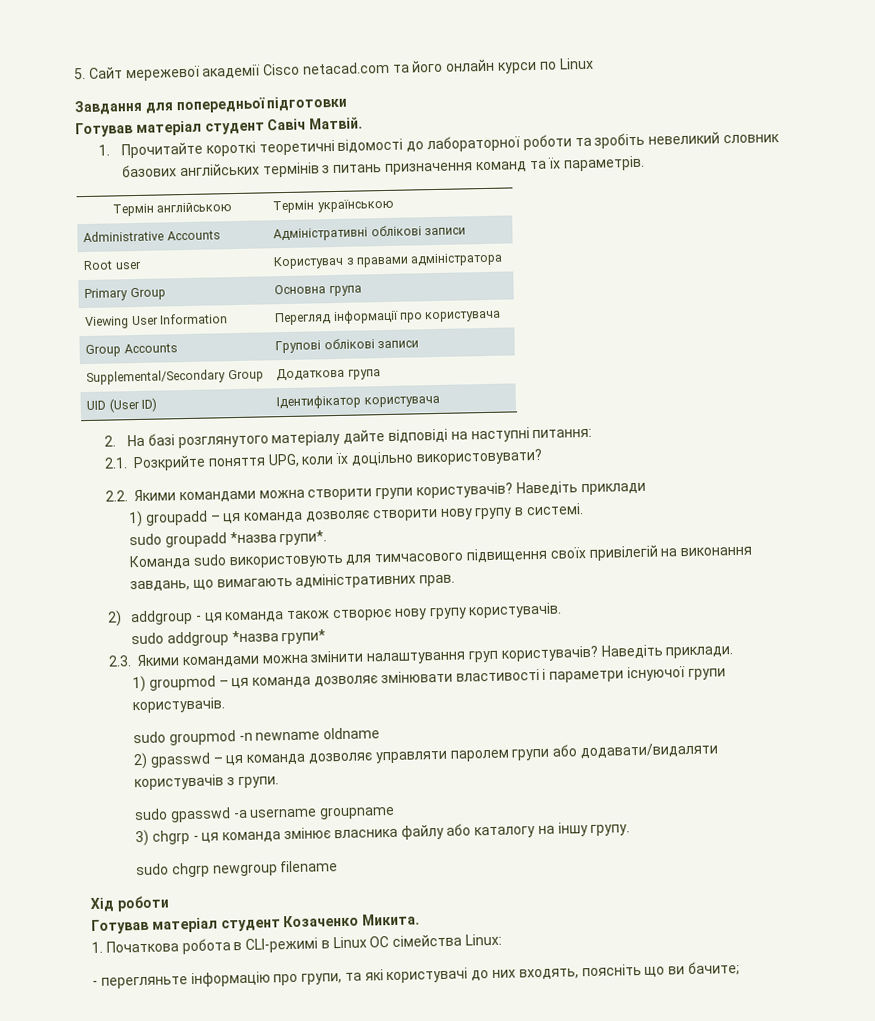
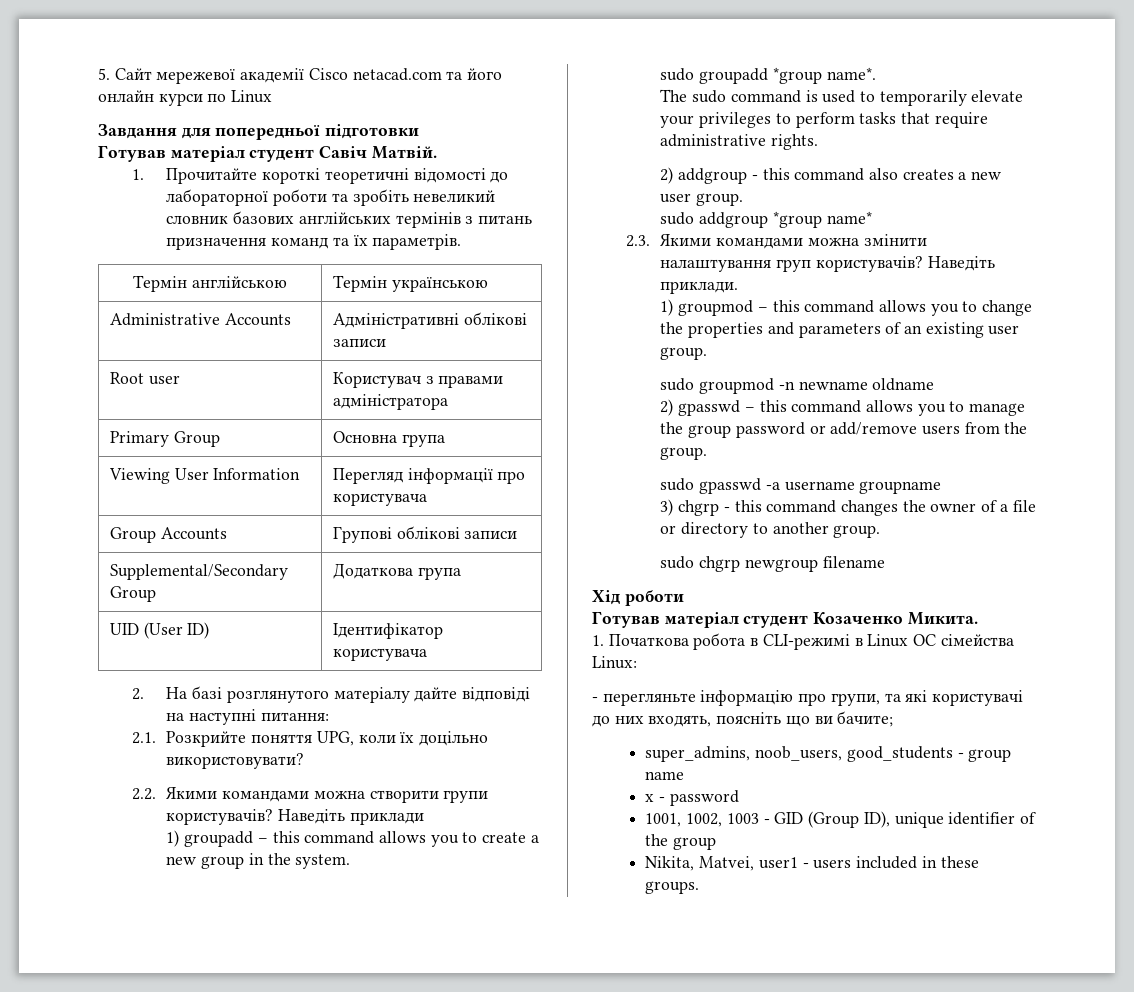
[223,503,584,524] [129,530,328,548] [129,544,753,570] [130,572,456,592] [107,602,563,627] ця команда дозволяє створити нову групу в системі. // sudo groupadd *назва групи*. // Команда sudo використовують для тимчасового підвищення своїх привілегій на виконання завдань, що вимагають адміністративних прав. // 2) addgroup - ця команда також створює нову групу користувачів. -> [272,831,539,847] [166,853,351,869] [660,67,876,84] [660,89,1024,106] [660,112,988,128] [660,134,819,150] [660,167,1002,184] [660,193,744,206] this command allows you to create a new group in the system. // sudo groupadd *group name*. // The sudo command is used to temporarily elevate your privileges to perform tasks that require administrative rights. // 2) addgroup - this command also creates a new user group.
[231,629,327,645] *назва групи* -> [772,211,872,228] *group name*
[231,666,726,689] [132,697,226,714] ця команда дозволяє змінювати властивості і параметри існуючої групи користувачів. -> [772,300,1033,316] [660,322,1020,338] [660,347,708,360] this command allows you to change the properties and parameters of an existing user group.
[225,742,718,766] [134,774,279,791] ця команда дозволяє управляти паролем групи або додавати/видаляти користувачів з групи. -> [759,400,1026,416] [660,422,1028,438] [660,447,708,460] this command allows you to manage the group password or add/remove users from the group.
[201,822,631,843] ця команда змінює власника файлу або каталогу на іншу групу. -> [734,500,1036,516] [660,522,881,538] this command changes the owner of a file or directory to another group.
(740, 969) none -> [645,746,1012,762] [645,771,685,780] [645,790,739,806] [645,811,1036,828] [645,834,717,850] [645,856,979,871] [645,881,700,894] // super_admins, noob_users, good_students - group name // x - password // 1001, 1002, 1003 - GID (Group ID), unique identifier of the group // Nikita, Matvei, user1 - users included in these groups.

